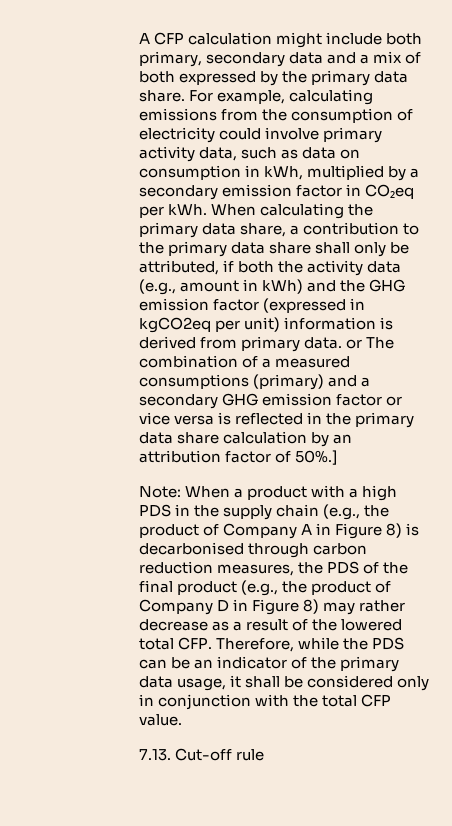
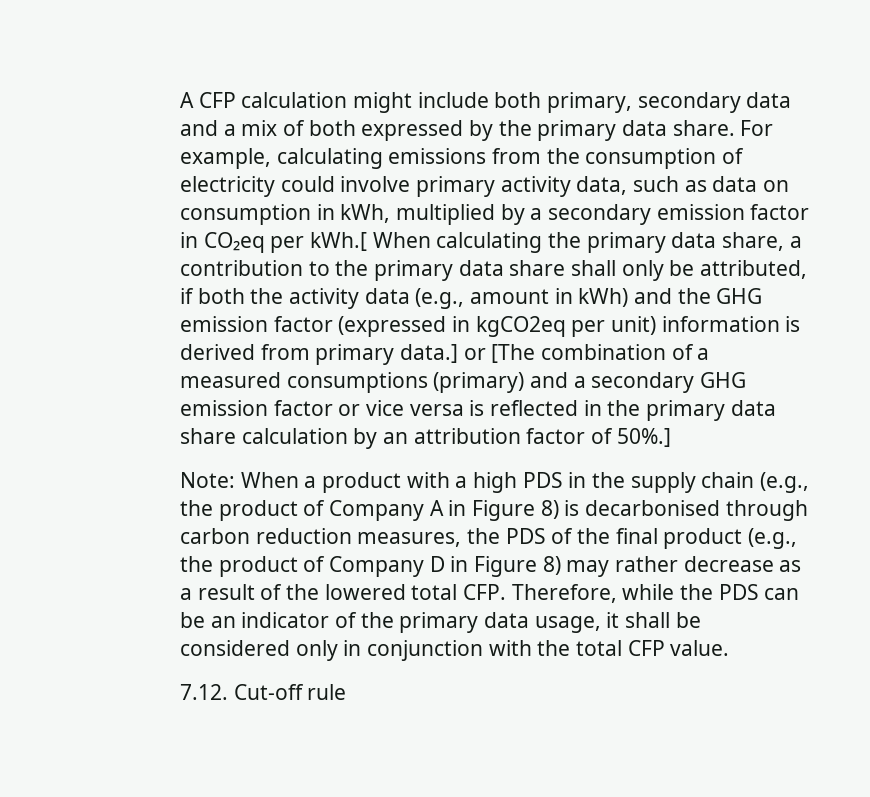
[167,204,207,215] kWh. -> [310,232,368,251] kWh.[
[303,337,395,349] data. or The -> [400,344,536,363] data.] or [The
[138,749,171,761] 7.13. -> [180,684,229,700] 7.12.

